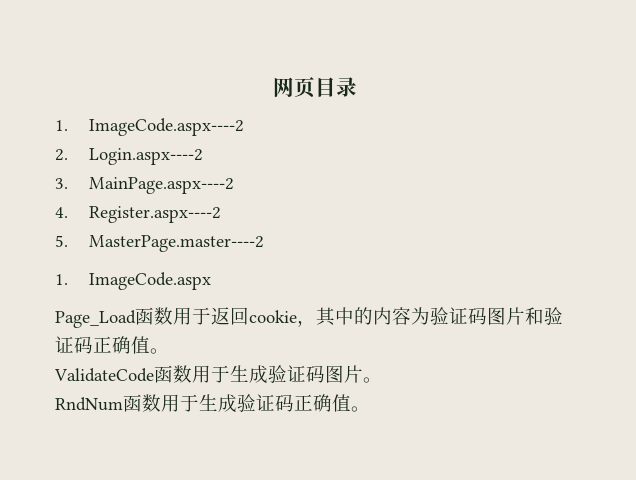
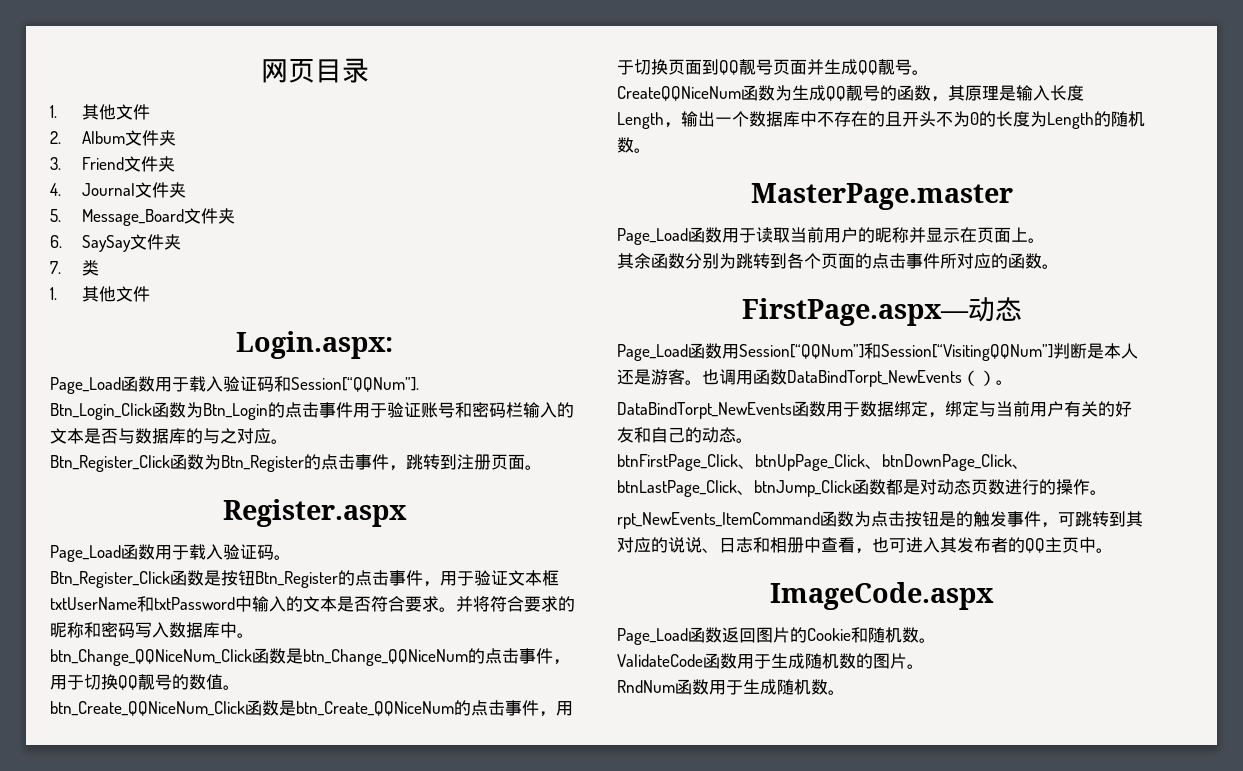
[89,118,245,136] ImageCode.aspx----2 -> [82,104,151,120] 其他文件
[89,148,204,165] Login.aspx----2 -> [82,130,177,146] Album文件夹
[89,177,235,194] MainPage.aspx----2 -> [82,156,176,172] Friend文件夹
[89,206,222,223] Register.aspx----2 -> [82,182,187,198] Journal文件夹
[89,235,265,252] [55,272,212,290] [55,307,563,328] [55,336,150,354] MasterPage.master----2 // 1. ImageCode.aspx // Page_Load函数用于返回cookie，其中的内容为验证码图片和验证码正确值 -> [82,208,236,226] [50,234,182,252] [50,260,100,276] [50,286,151,302] [236,331,393,359] [50,376,419,394] [50,402,574,420] [50,428,288,444] [50,454,542,472] [223,499,407,527] [50,544,291,562] [50,570,559,588] [50,596,575,612] [50,622,254,638] [50,648,570,666] [50,674,240,690] [50,700,573,717] [617,59,929,75] [617,85,1084,102] [617,111,1145,129] [617,137,651,153] [750,183,1013,210] [617,227,1045,245] [617,253,1059,269] [741,297,1022,326] [617,343,1138,361] [617,369,1013,387] [617,401,1132,419] [617,427,753,443] [617,454,1029,471] [617,479,1107,497] [617,511,1143,529] [617,537,1113,554] [770,582,994,610] [617,627,919,645] Message_Board文件夹 // 6. SaySay文件夹 // 7.类 // 1.其他文件 // Login.aspx: // Page_Load函数用于载入验证码和Session[“QQNum”]. // Btn_Login_Click函数为Btn_Login的点击事件用于验证账号和密码栏输入的文本是否与数据库的与之对应。 // Btn_Register_Click函数为Btn_Register的点击事件，跳转到注册页面。 // Register.aspx // Page_Load函数用于载入验证码。 // Btn_Register_Click函数是按钮Btn_Register的点击事件，用于验证文本框txtUserName和txtPassword中输入的文本是否符合要求。并将符合要求的昵称和密码写入数据库中。 // btn_Change_QQNiceNum_Click函数是btn_Change_QQNiceNum的点击事件，用于切换QQ靓号的数值。 // btn_Create_QQNiceNum_Click函数是btn_Create_QQNiceNum的点击事件，用于切换页面到QQ靓号页面并生成QQ靓号。 // CreateQQNiceNum函数为生成QQ靓号的函数，其原理是输入长度Length，输出一个数据库中不存在的且开头不为0的长度为Length的随机数。 // MasterPage.master // Page_Load函数用于读取当前用户的昵称并显示在页面上。 // 其余函数分别为跳转到各个页面的点击事件所对应的函数。 // FirstPage.aspx—动态 // Page_Load函数用Session[“QQNum”]和Session[“VisitingQQNum”]判断是本人还是游客。也调用函数DataBindTorpt_NewEvents（）。 // DataBindTorpt_NewEvents函数用于数据绑定，绑定与当前用户有关的好友和自己的动态。 // btnFirstPage_Click、btnUpPage_Click、btnDownPage_Click、btnLastPage_Click、btnJump_Click函数都是对动态页数进行的操作。 // rpt_NewEvents_ItemCommand函数为点击按钮是的触发事件，可跳转到其对应的说说、日志和相册中查看，也可进入其发布者的QQ主页中。 // ImageCode.aspx // Page_Load函数返回图片的Cookie和随机数
[268,365,325,383] 验证码 -> [804,653,873,669] 随机数的
[237,394,351,412] 验证码正确值 -> [777,679,828,695] 随机数

